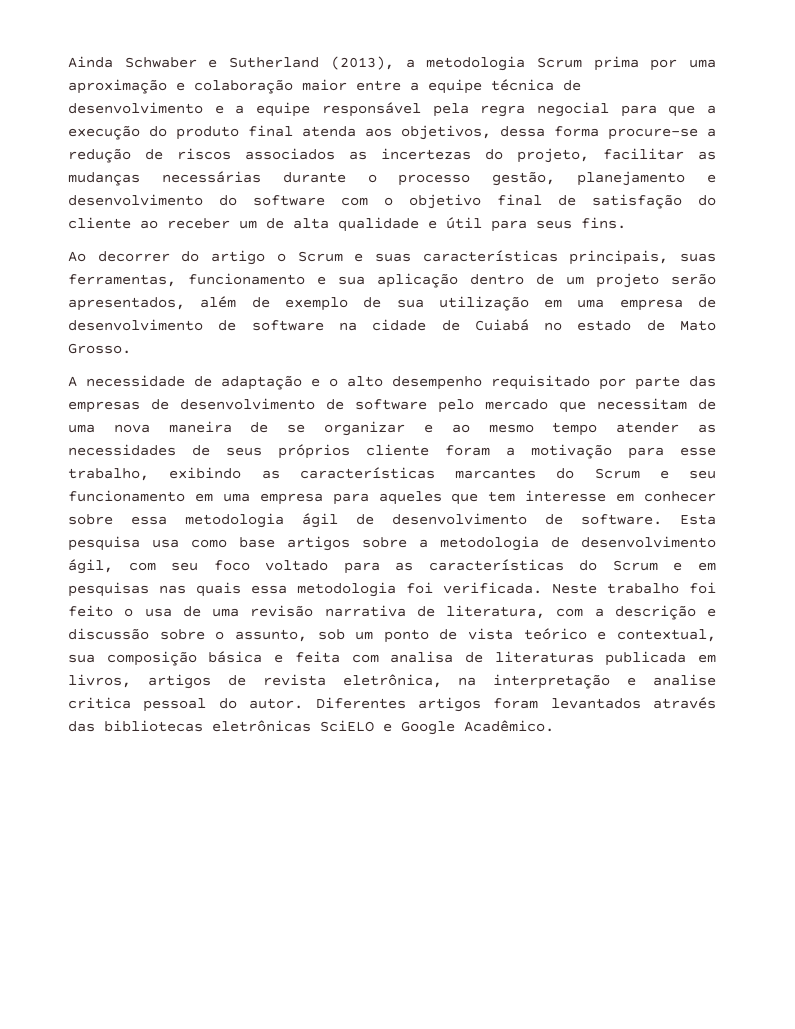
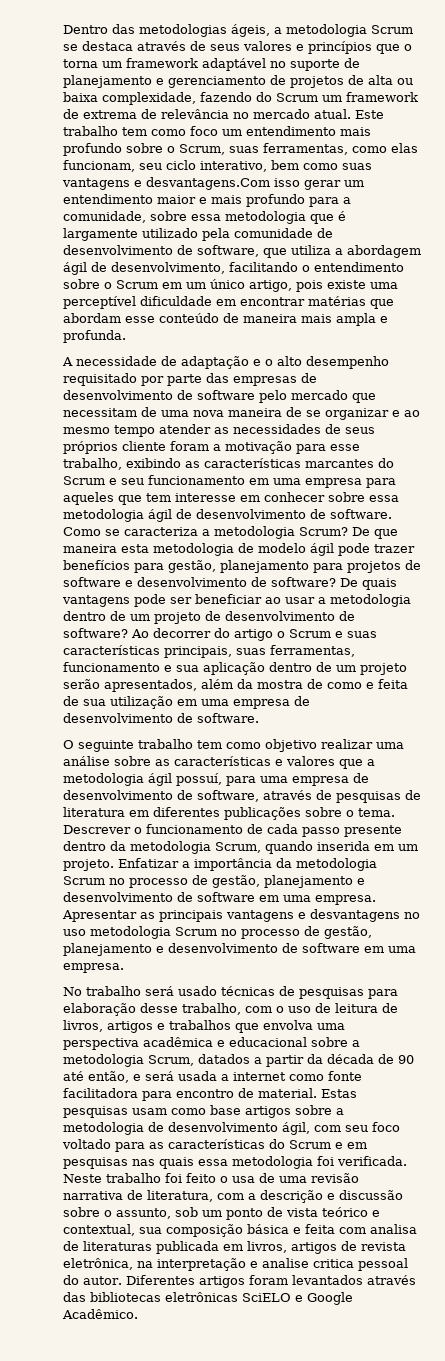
[68,56,716,71] [68,79,581,94] [68,102,716,117] [68,125,716,140] [68,148,716,163] [68,171,716,186] [68,194,716,209] [68,217,626,232] [68,250,716,265] [68,273,716,288] [68,296,716,311] [68,319,716,331] [68,343,131,354] Ainda Schwaber e Sutherland (2013), a metodologia Scrum prima por uma aproximação e colaboração maior entre a equipe técnica de desenvolvimento e a equipe responsável pela regra negocial para que a execução do produto final atenda aos objetivos, dessa forma procure-se a redução de riscos associados as incertezas do projeto, facilitar as mudanças necessárias durante o processo gestão, planejamento e desenvolvimento do software com o objetivo final de satisfação do cliente ao receber um de alta qualidade e útil para seus fins. // Ao decorrer do artigo o Scrum e suas características principais, suas ferramentas, funcionamento e sua aplicação dentro de um projeto serão apresentados, além de exemplo de sua utilização em uma empresa de desenvolvimento de software na cidade de Cuiabá no estado de Mato Grosso. -> [63,24,413,37] [63,41,412,54] [63,58,360,71] [63,75,413,88] [63,92,418,105] [63,109,384,119] [63,126,371,136] [63,143,418,156] [63,160,372,172] [62,177,364,190] [63,194,351,207] [63,211,346,224] [63,228,333,241] [63,245,421,258] [63,262,404,275] [63,279,398,292] [63,296,394,309] [63,313,388,326] [63,330,126,343] Dentro das metodologias ágeis, a metodologia Scrum se destaca através de seus valores e princípios que o torna um framework adaptável no suporte de planejamento e gerenciamento de projetos de alta ou baixa complexidade, fazendo do Scrum um framework de extrema de relevância no mercado atual. Este trabalho tem como foco um entendimento mais profundo sobre o Scrum, suas ferramentas, como elas funcionam, seu ciclo interativo, bem como suas vantagens e desvantagens.Com isso gerar um entendimento maior e mais profundo para a comunidade, sobre essa metodologia que é largamente utilizado pela comunidade de desenvolvimento de software, que utiliza a abordagem ágil de desenvolvimento, facilitando o entendimento sobre o Scrum em um único artigo, pois existe uma perceptível dificuldade em encontrar matérias que abordam esse conteúdo de maneira mais ampla e profunda.
[680,514,716,525] [68,536,179,551] Esta pesquisa usa -> [63,526,398,539] [63,543,415,556] [63,560,421,573] [63,577,397,590] [62,594,411,607] [63,611,355,624] [63,628,377,641] [63,645,355,658] [63,662,407,675] [63,679,408,692] [63,696,310,709] [63,713,259,723] [63,739,404,752] [63,756,375,769] [63,773,369,786] [63,790,421,803] [63,807,395,820] [63,824,402,837] [63,841,418,854] [63,858,377,871] [63,875,365,888] [63,892,376,905] [62,909,420,922] [63,926,372,939] [63,943,416,956] [63,963,124,973] [63,986,398,999] [63,1003,398,1016] [63,1020,345,1033] [63,1037,360,1050] [63,1054,414,1067] [63,1071,362,1083] [63,1088,357,1101] [63,1106,167,1118] Como se caracteriza a metodologia Scrum? De que maneira esta metodologia de modelo ágil pode trazer benefícios para gestão, planejamento para projetos de software e desenvolvimento de software? De quais vantagens pode ser beneficiar ao usar a metodologia dentro de um projeto de desenvolvimento de software? Ao decorrer do artigo o Scrum e suas características principais, suas ferramentas, funcionamento e sua aplicação dentro de um projeto serão apresentados, além da mostra de como e feita de sua utilização em uma empresa de desenvolvimento de software. // O seguinte trabalho tem como objetivo realizar uma análise sobre as características e valores que a metodologia ágil possuí, para uma empresa de desenvolvimento de software, através de pesquisas de literatura em diferentes publicações sobre o tema. Descrever o funcionamento de cada passo presente dentro da metodologia Scrum, quando inserida em um projeto. Enfatizar a importância da metodologia Scrum no processo de gestão, planejamento e desenvolvimento de software em uma empresa. Apresentar as principais vantagens e desvantagens no uso metodologia Scrum no processo de gestão, planejamento e desenvolvimento de software em uma empresa. // No trabalho será usado técnicas de pesquisas para elaboração desse trabalho, com o uso de leitura de livros, artigos e trabalhos que envolva uma perspectiva acadêmica e educacional sobre a metodologia Scrum, datados a partir da década de 90 até então, e será usada a internet como fonte facilitadora para encontro de material. Estas pesquisas usam

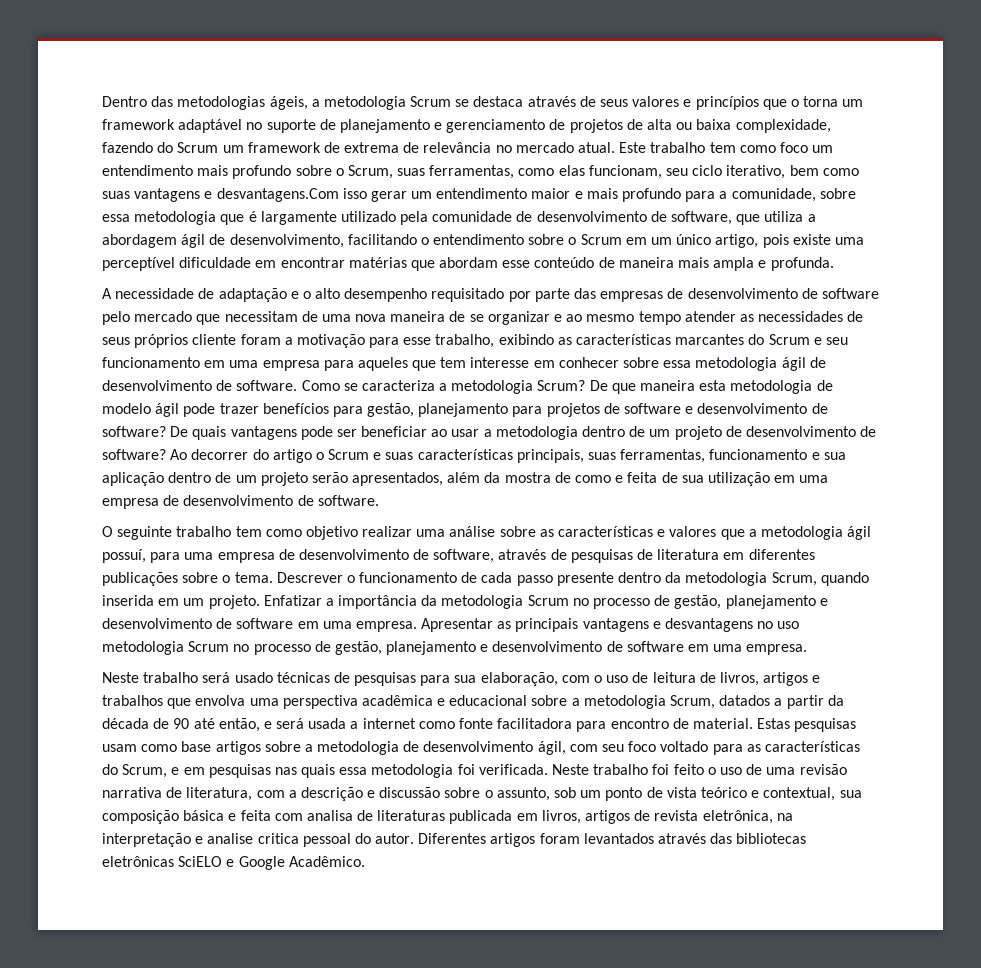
[200,161,267,172] interativo, -> [726,165,786,179] iterativo,
[63,987,82,996] No -> [102,672,139,683] Neste
[63,1003,241,1016] elaboração desse trabalho, -> [454,672,558,686] sua elaboração,
[289,1140,331,1149] Scrum -> [122,764,168,778] Scrum,
[232,1176,255,1183] usa -> [719,767,742,775] uso

